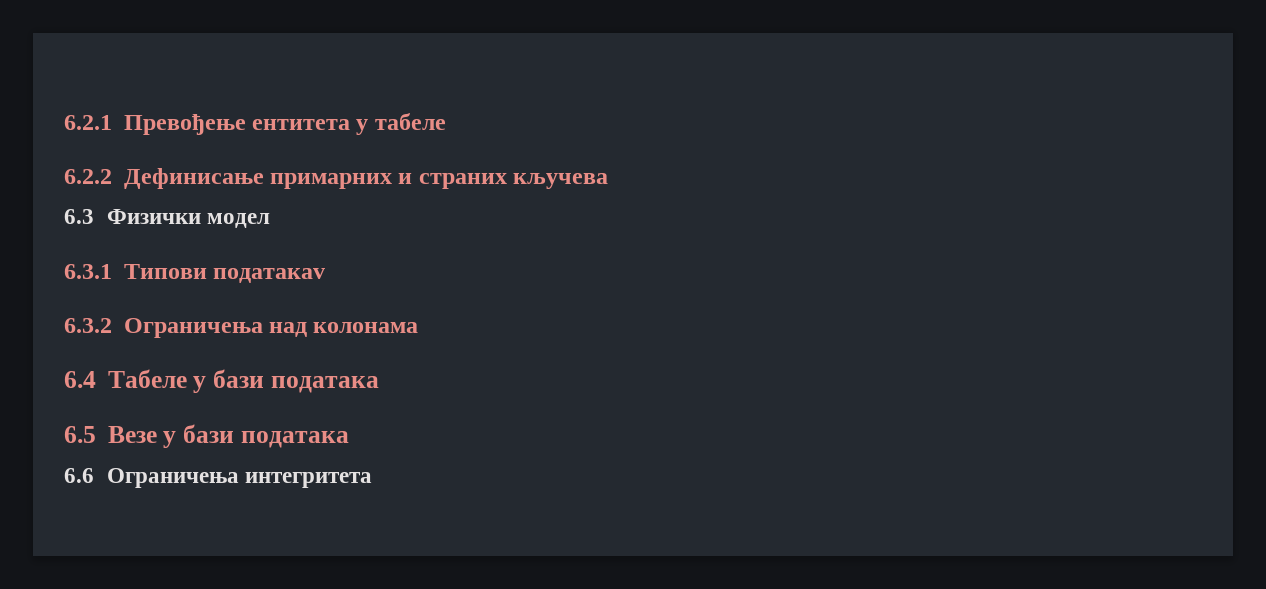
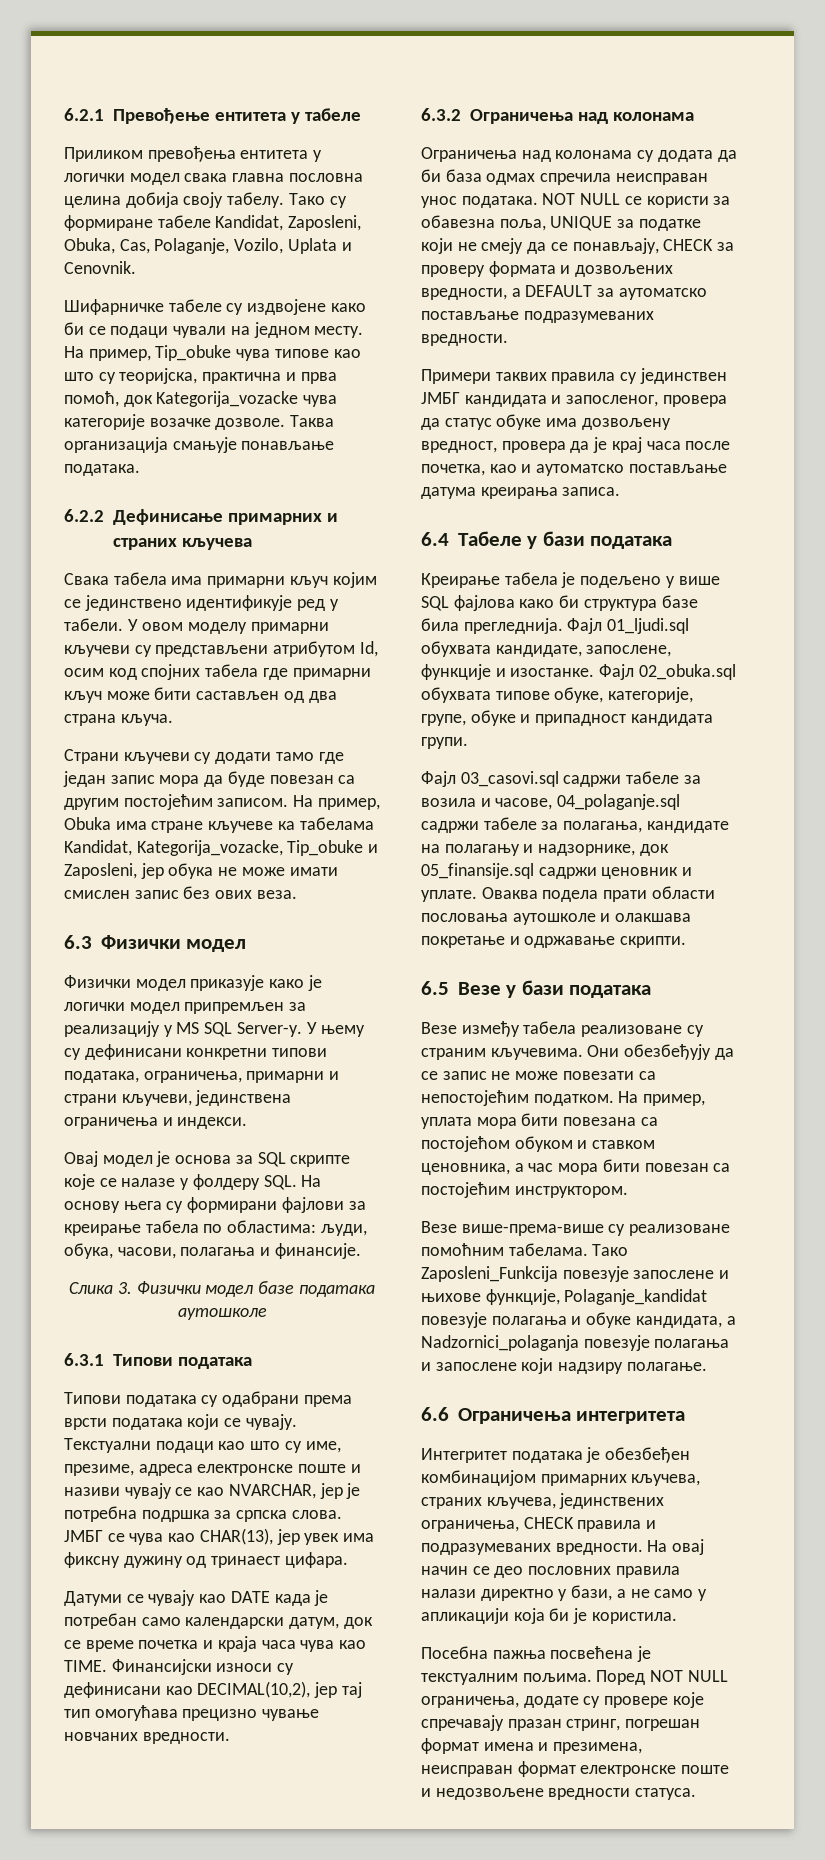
(446, 121) none -> [64,146,323,162] [64,173,363,185] [64,192,347,208] [64,215,362,231] [64,238,352,254] [64,261,136,274] [64,299,366,315] [64,322,364,338] [64,345,361,361] [64,368,337,384] [64,391,338,407] [64,414,335,430] [64,437,335,453] [64,464,140,476] // Приликом превођења ентитета у логички модел свака главна пословна целина добија своју табелу. Тако су формиране табеле Kandidat, Zaposleni, Obuka, Cas, Polaganje, Vozilo, Uplata и Cenovnik. // Шифарничке табеле су издвојене како би се подаци чували на једном месту. На пример, Tip_obuke чува типове као што су теоријска, практична и прва помоћ, док Kategorija_vozacke чува категорије возачке дозволе. Таква организација смањује понављање података.
[64,209,270,228] [64,264,325,283] [64,318,419,338] 6.3 Физички модел // 6.3.1 Типови податакаv // 6.3.2 Ограничења над колонама -> [64,572,377,588] [64,595,339,611] [64,618,329,634] [64,641,378,657] [64,664,371,680] [64,687,337,703] [64,714,173,726] [64,749,344,764] [63,771,356,787] [64,794,380,810] [64,817,374,833] [64,840,379,856] [64,863,338,879] [64,886,297,899] [64,935,247,952] [64,975,322,991] [64,1002,307,1014] [64,1021,366,1037] [64,1044,328,1060] [64,1071,340,1083] [64,1090,292,1106] [64,1117,248,1129] [64,1151,351,1167] [64,1174,322,1190] [64,1197,366,1213] [64,1220,367,1236] [64,1243,361,1259] [69,1281,375,1297] [177,1308,267,1320] [64,1353,252,1369] [64,1391,352,1407] [64,1414,297,1430] [64,1438,341,1453] [64,1464,361,1476] [64,1483,361,1499] [64,1506,342,1522] [64,1528,375,1545] [64,1552,348,1568] [64,1590,329,1606] [64,1613,373,1629] [64,1636,367,1652] [64,1659,295,1675] [64,1681,362,1698] [64,1705,320,1721] [64,1732,230,1744] [421,108,695,124] [421,147,737,162] [421,169,708,185] [421,193,731,208] [421,215,701,231] [421,238,735,254] [421,261,674,277] [421,285,707,300] [421,311,654,323] [421,334,508,346] [421,368,727,384] [421,392,727,407] [421,414,671,430] [421,437,731,453] [421,464,727,476] [421,487,621,499] Свака табела има примарни кључ којим се јединствено идентификује ред у табели. У овом моделу примарни кључеви су представљени атрибутом Id, осим код спојних табела где примарни кључ може бити састављен од два страна кључа. // Страни кључеви су додати тамо где један запис мора да буде повезан са другим постојећим записом. На пример, Obuka има стране кључеве ка табелама Kandidat, Kategorija_vozacke, Tip_obuke и Zaposleni, јер обука не може имати смислен запис без ових веза. // 6.3 Физички модел // Физички модел приказује како је логички модел припремљен за реализацију у MS SQL Server-у. У њему су дефинисани конкретни типови података, ограничења, примарни и страни кључеви, јединствена ограничења и индекси. // Овај модел је основа за SQL скрипте које се налазе у фолдеру SQL. На основу њега су формирани фајлови за креирање табела по областима: људи, обука, часови, полагања и финансије. // Слика 3. Физички модел базе података аутошколе // 6.3.1 Типови података // Типови података су одабрани према врсти података који се чувају. Текстуални подаци као што су име, презиме, адреса електронске поште и називи чувају се као NVARCHAR, јер је потребна подршка за српска слова. ЈМБГ се чува као CHAR(13), јер увек има фиксну дужину од тринаест цифара. // Датуми се чувају као DATE када је потребан само календарски датум, док се време почетка и краја часа чува као TIME. Финансијски износи су дефинисани као DECIMAL(10,2), јер тај тип омогућава прецизно чување новчаних вредности. // 6.3.2 Ограничења над колонама // Ограничења над колонама су додата да би база одмах спречила неисправан унос података. NOT NULL се користи за обавезна поља, UNIQUE за податке који не смеју да се понављају, CHECK за проверу формата и дозвољених вредности, а DEFAULT за аутоматско постављање подразумеваних вредности. // Примери таквих правила су јединствен ЈМБГ кандидата и запосленог, провера да статус обуке има дозвољену вредност, провера да је крај часа после почетка, као и аутоматско постављање датума креирања записа.
(380, 384) none -> [421,572,720,588] [421,595,698,611] [421,618,690,634] [421,641,672,657] [421,664,736,680] [421,687,694,703] [421,710,713,726] [421,737,468,749] [421,771,701,787] [421,794,681,810] [421,817,729,833] [421,844,669,856] [421,863,693,879] [421,886,715,902] [421,913,692,925] [421,936,687,948] // Креирање табела је подељено у више SQL фајлова како би структура базе била прегледнија. Фајл 01_ljudi.sql обухвата кандидате, запослене, функције и изостанке. Фајл 02_obuka.sql обухвата типове обуке, категорије, групе, обуке и припадност кандидата групи. // Фајл 03_casovi.sql садржи табеле за возила и часове, 04_polaganje.sql садржи табеле за полагања, кандидате на полагању и надзорнике, док 05_finansije.sql садржи ценовник и уплате. Оваква подела прати области пословања аутошколе и олакшава покретање и одржавање скрипти.
[64,468,372,488] 6.6 Ограничења интегритета -> [421,1021,704,1037] [421,1044,734,1060] [421,1071,656,1080] [421,1090,706,1106] [421,1113,658,1129] [421,1136,656,1152] [421,1159,731,1175] [421,1182,628,1198] [421,1221,731,1236] [421,1243,629,1256] [421,1266,730,1282] [421,1289,708,1305] [421,1312,736,1328] [421,1335,730,1351] [421,1358,707,1374] [421,1407,686,1424] [421,1447,691,1463] [421,1470,701,1486] [421,1493,665,1509] [421,1517,657,1532] [421,1539,705,1555] [421,1566,680,1578] [421,1585,708,1601] [421,1608,677,1624] [421,1646,652,1662] [421,1670,728,1685] [421,1692,704,1708] [421,1715,701,1731] [421,1738,643,1754] [421,1761,730,1777] [421,1788,697,1800] Везе између табела реализоване су страним кључевима. Они обезбеђују да се запис не може повезати са непостојећим податком. На пример, уплата мора бити повезана са постојећом обуком и ставком ценовника, а час мора бити повезан са постојећим инструктором. // Везе више-према-више су реализоване помоћним табелама. Тако Zaposleni_Funkcija повезује запослене и њихове функције, Polaganje_kandidat повезује полагања и обуке кандидата, а Nadzornici_polaganja повезује полагања и запослене који надзиру полагање. // 6.6 Ограничења интегритета // Интегритет података је обезбеђен комбинацијом примарних кључева, страних кључева, јединствених ограничења, CHECK правила и подразумеваних вредности. На овај начин се део пословних правила налази директно у бази, а не само у апликацији која би је користила. // Посебна пажња посвећена је текстуалним пољима. Поред NOT NULL ограничења, додате су провере које спречавају празан стринг, погрешан формат имена и презимена, неисправан формат електронске поште и недозвољене вредности статуса.

